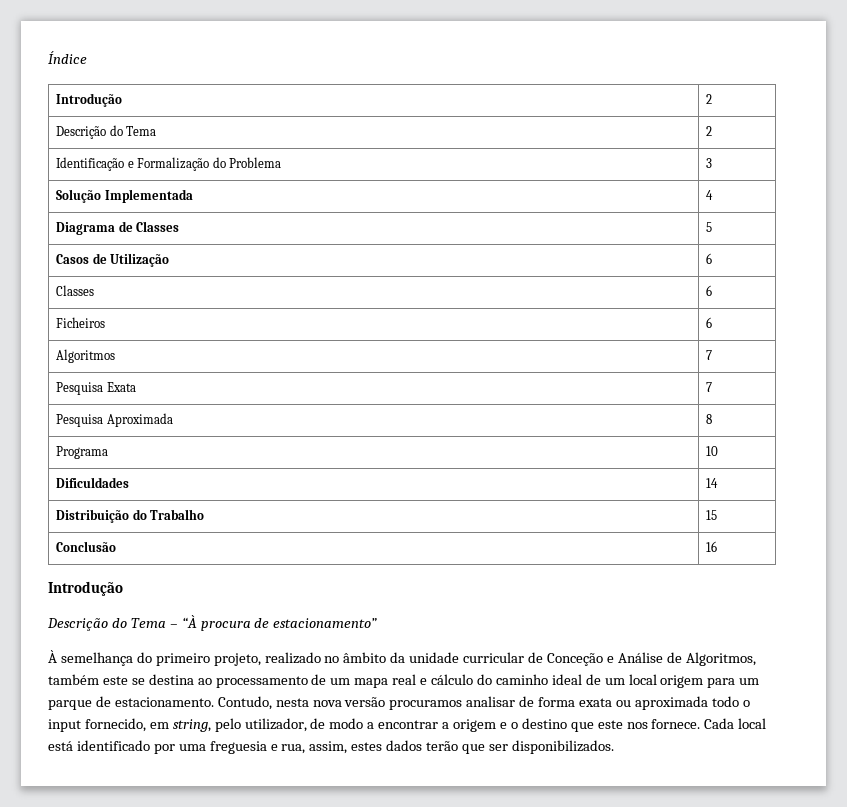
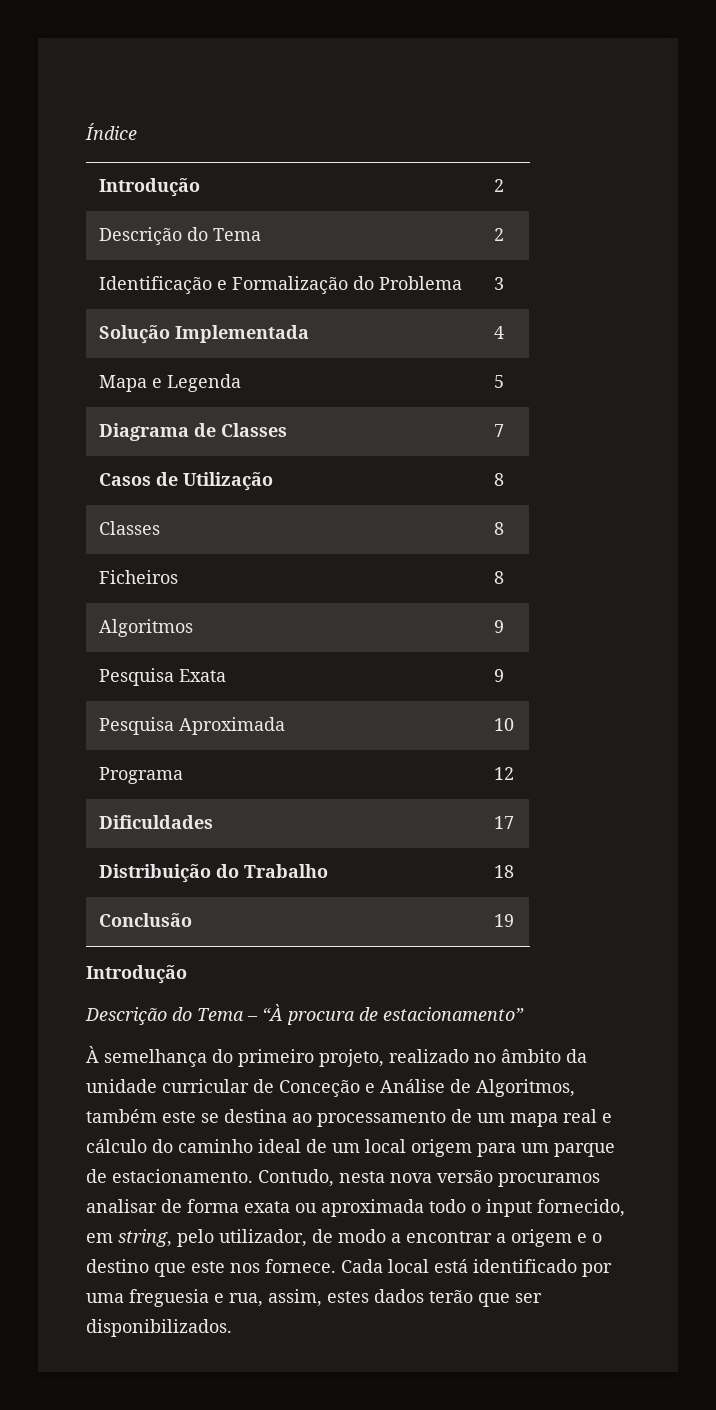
(714, 195) none -> [99,374,242,392] [494,375,505,388] // Mapa e Legenda | 5
[706,222,713,232] 5 -> [494,424,505,437] 7
[706,253,713,264] [56,285,95,296] [706,285,713,296] 6 // Classes | 6 -> [494,473,505,486] [99,521,161,535] [494,522,505,535] 8 // Classes | 8
[706,317,713,328] 6 -> [494,571,505,584] 8
[706,350,713,360] 7 -> [494,620,505,633] 9
[706,382,713,392] 7 -> [494,669,505,682] 9
[706,414,713,424] 8 -> [494,718,515,731] 10
[706,446,719,456] 10 -> [494,767,515,780] 12
[706,478,719,488] 14 -> [494,816,515,829] 17
[706,510,718,520] 15 -> [494,865,515,878] 18
[706,541,718,552] 16 -> [494,914,515,927] 19

